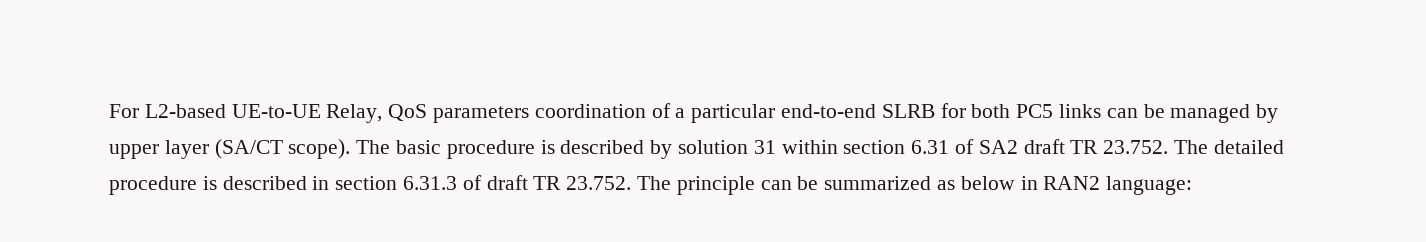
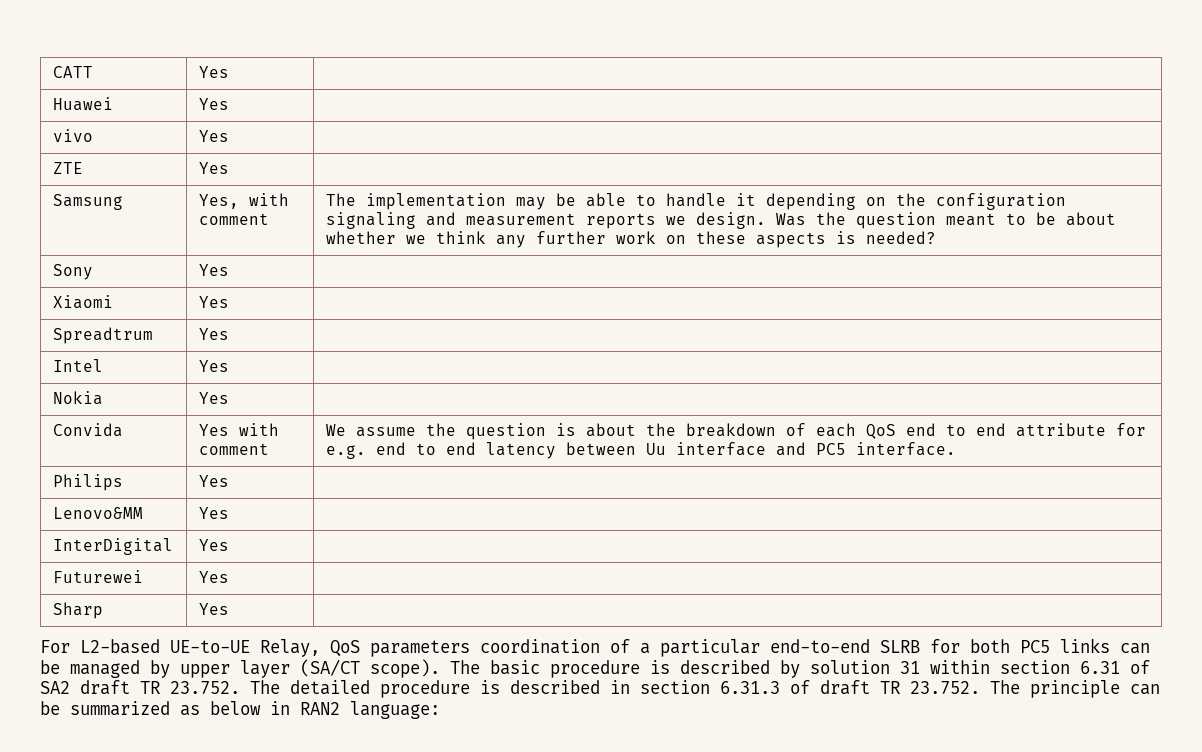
(109, 111) none -> [52,66,93,78] [198,66,229,78] [52,97,113,111] [198,98,229,110] [52,129,93,142] [198,130,229,142] [52,162,83,174] [198,162,229,174] [52,194,123,210] [198,193,289,209] [198,213,269,225] [325,193,1066,210] [325,212,1116,229] [325,231,936,248] [52,264,93,280] [198,264,229,276] [52,295,113,309] [198,296,229,308] [52,327,153,344] [198,328,229,340] [52,359,103,372] [198,360,229,372] [52,391,103,405] [198,392,229,404] [52,423,123,437] [198,423,279,436] [198,443,269,455] [325,423,1146,440] [325,442,956,459] [52,474,123,491] [198,475,229,487] [52,507,143,519] [198,507,229,519] [52,538,173,555] [198,539,229,551] [52,570,143,583] [198,571,229,583] [52,602,103,619] [198,603,229,615] CATT | Yes | // Huawei | Yes | // vivo | Yes | // ZTE | Yes | // Samsung | Yes, with comment | The implementation may be able to handle it depending on the configuration signaling and measurement reports we design. Was the question meant to be about whether we think any further work on these aspects is needed? // Sony | Yes | // Xiaomi | Yes | // Spreadtrum | Yes | // Intel | Yes | // Nokia | Yes | // Convida | Yes with comment | We assume the question is about the breakdown of each QoS end to end attribute for e.g. end to end latency between Uu interface and PC5 interface. // Philips | Yes | // Lenovo&MM | Yes | // InterDigital | Yes | // Futurewei | Yes | // Sharp | Yes | //

